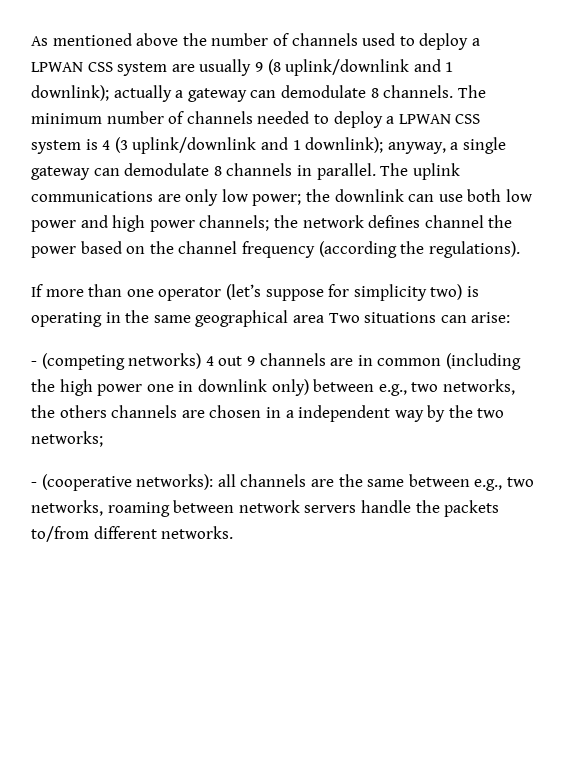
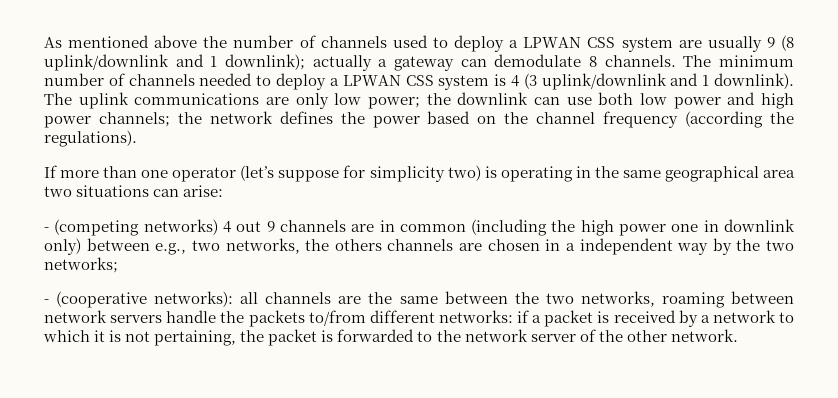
[305,137,506,154] [31,163,376,180] downlink); anyway, a single gateway can demodulate 8 channels in parallel. -> [714,73,794,89] downlink).
[424,215,484,228] channel -> (333, 117) none
[328,313,360,323] Two -> [44,186,72,197] two
[474,479,503,491] e.g., -> [514,292,539,304] the
[161,526,234,539] networks. -> [438,310,794,327] [43,329,738,346] networks: if a packet is received by a network to which it is not pertaining, the packet is forwarded to the network server of the other network.

